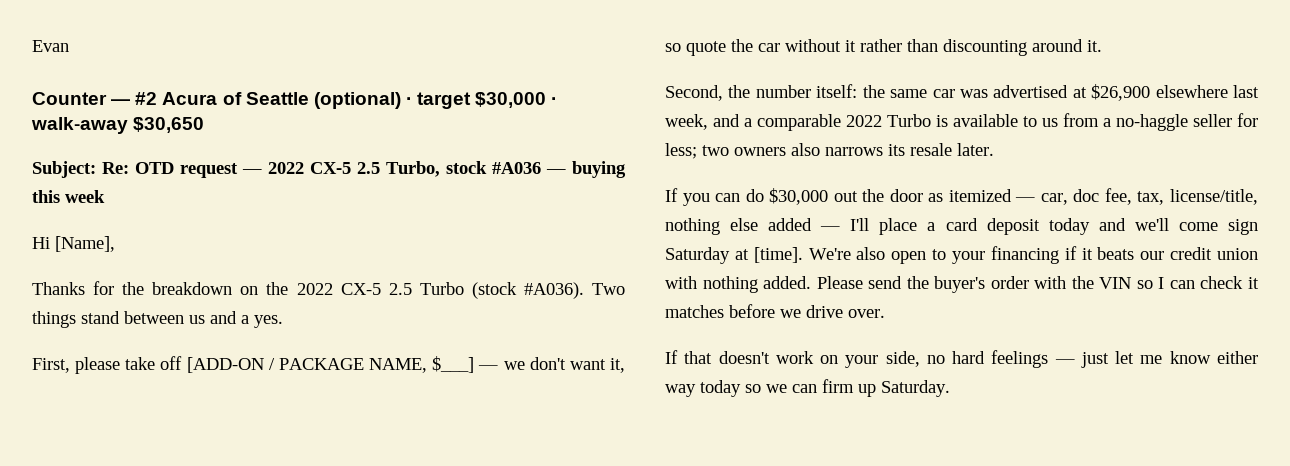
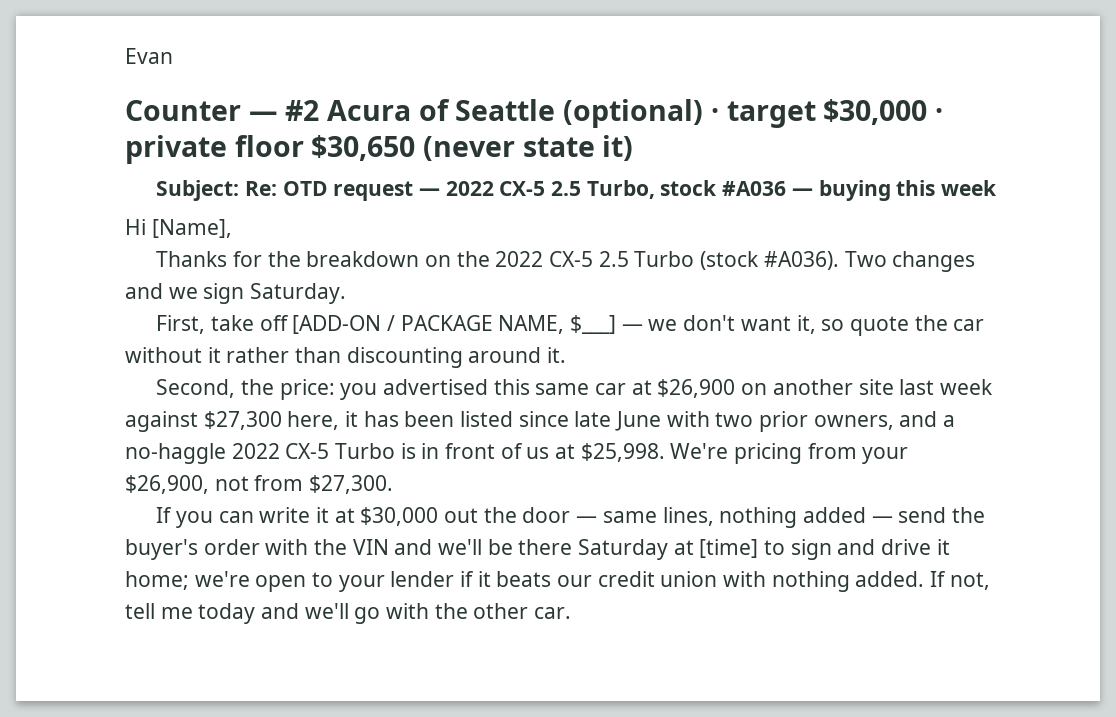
[31,117,128,134] walk-away -> [125,135,304,164] private floor
(205, 125) none -> [423,135,634,161] (never state it)
[32,311,283,328] things stand between us and a yes. -> [892,251,976,272] [125,283,347,304] changes and we sign Saturday.
[75,357,121,374] please -> (206, 324) none
[755,84,1259,101] [665,113,1258,131] [665,143,994,159] number itself: the same car was advertised at $26,900 elsewhere last week, and a comparable 2022 Turbo is available to us from a no-haggle seller for less; two owners also narrows its resale later. -> [279,379,993,400] [125,411,956,432] [125,443,909,464] [125,475,394,494] price: you advertised this same car at $26,900 on another site last week against $27,300 here, it has been listed since late June with two prior owners, and a no-haggle 2022 CX-5 Turbo is in front of us at $25,998. We're pricing from your $26,900, not from $27,300.
[745,189,764,202] do -> [259,507,355,523] write it at
[928,188,1259,205] [665,218,1258,235] [665,247,886,264] as itemized — car, doc fee, tax, license/title, nothing else added — I'll place a card deposit today and we'll come sign Saturday at [time]. We're also -> [576,507,985,528] [125,539,950,560] [125,571,250,590] — same lines, nothing added — send the buyer's order with the VIN and we'll be there Saturday at [time] to sign and drive it home; we're
[990,246,1059,264] financing -> [390,571,455,587] lender
[816,276,1259,293] [665,304,885,318] [665,350,1258,368] [665,379,950,397] Please send the buyer's order with the VIN so I can check it matches before we drive over. // If that doesn't work on your side, no hard feelings — just let me know either way today so we can firm up Saturday. -> [930,571,990,590] [125,603,572,624] If not, tell me today and we'll go with the other car.

